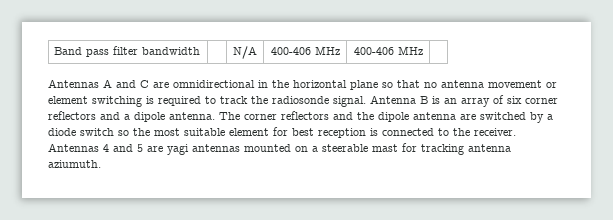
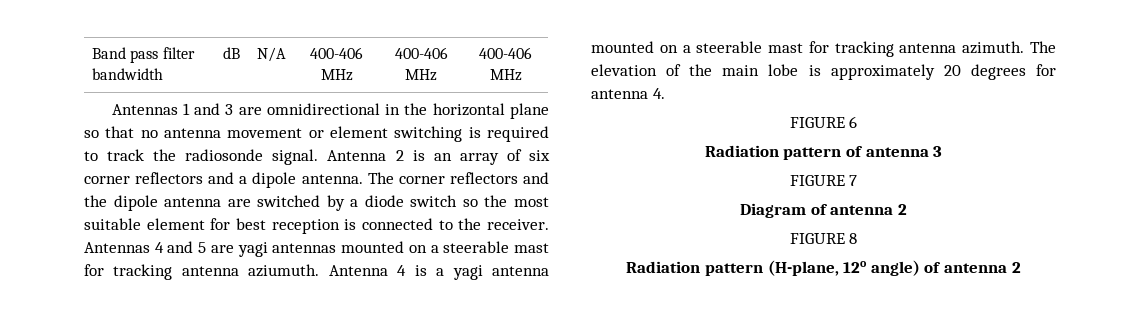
(201, 51) none -> [222,47,240,59] dB
[48,79,149,88] // Antennas A and C -> [479,47,532,59] [489,69,522,81] [111,103,234,115] 400-406 MHz // Antennas 1 and 3
[420,96,428,104] B -> [395,150,404,161] 2
(101, 164) none -> [328,265,549,280] [591,41,1056,57] [591,64,1056,80] [591,88,665,99] [789,116,858,128] [704,145,943,160] [789,175,858,186] [740,203,907,218] [789,233,858,244] [626,260,1021,276] Antenna 4 is a yagi antenna mounted on a steerable mast for tracking antenna azimuth. The elevation of the main lobe is approximately 20 degrees for antenna 4. // FIGURE 6 // Radiation pattern of antenna 3 // FIGURE 7 // Diagram of antenna 2 // FIGURE 8 // Radiation pattern (H-plane, 12o angle) of antenna 2

